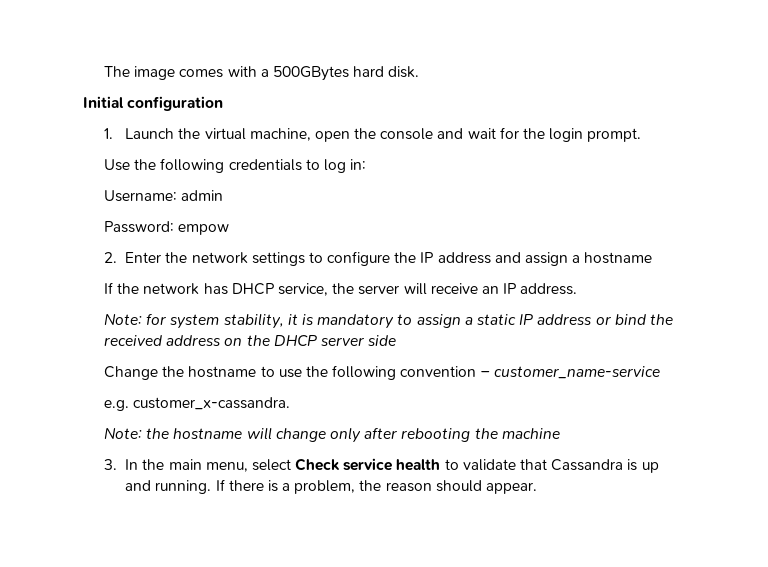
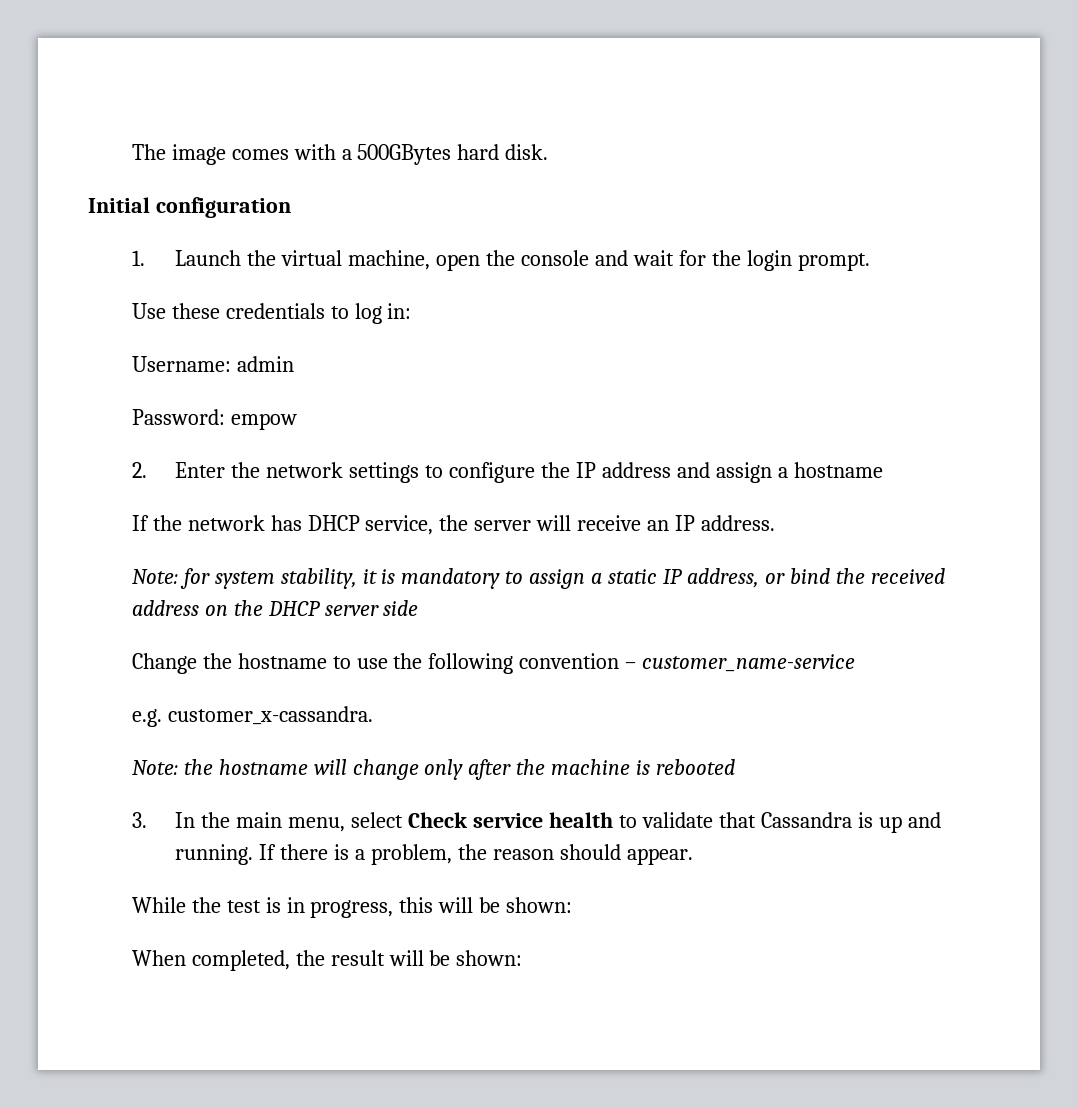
[134,158,225,173] the following -> [171,303,220,319] these
[537,314,593,325] address -> [687,568,760,588] address,
[401,428,471,442] rebooting -> (512, 769) none
(560, 433) none -> [636,759,736,775] is rebooted
(538, 488) none -> [131,897,573,918] [131,950,523,971] // While the test is in progress, this will be shown: // When completed, the result will be shown:

